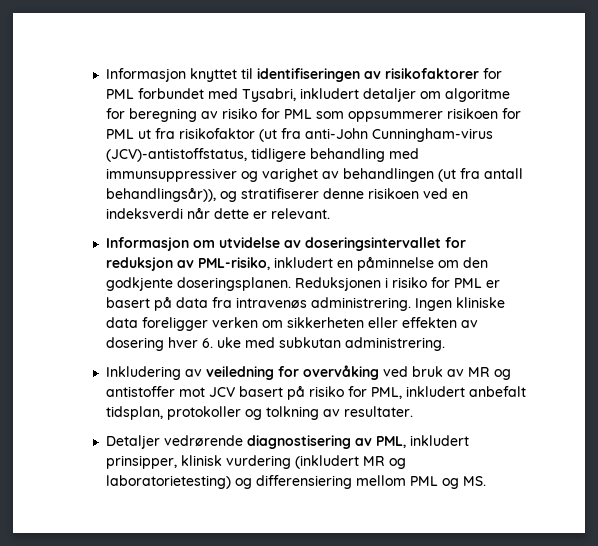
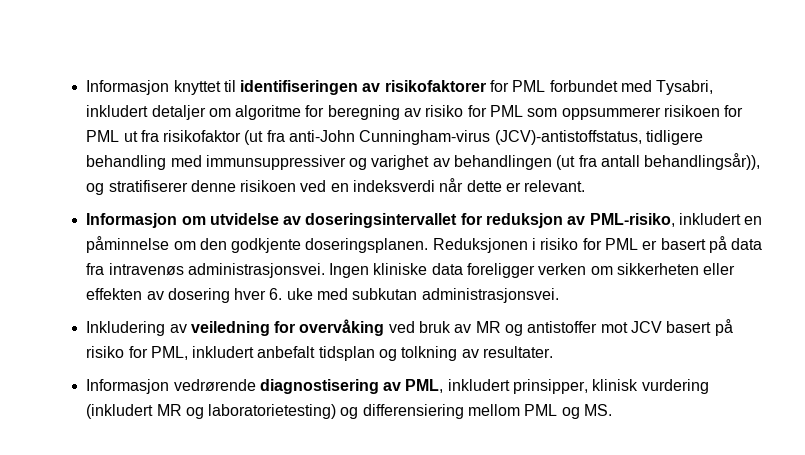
[310,297,411,311] administrering. -> [187,263,325,278] administrasjonsvei.
[344,337,445,351] administrering. -> [421,288,559,303] administrasjonsvei.
[105,406,241,420] tidsplan, protokoller -> [318,346,375,361] tidsplan
[105,435,160,449] Detaljer -> [86,379,170,394] Informasjon

